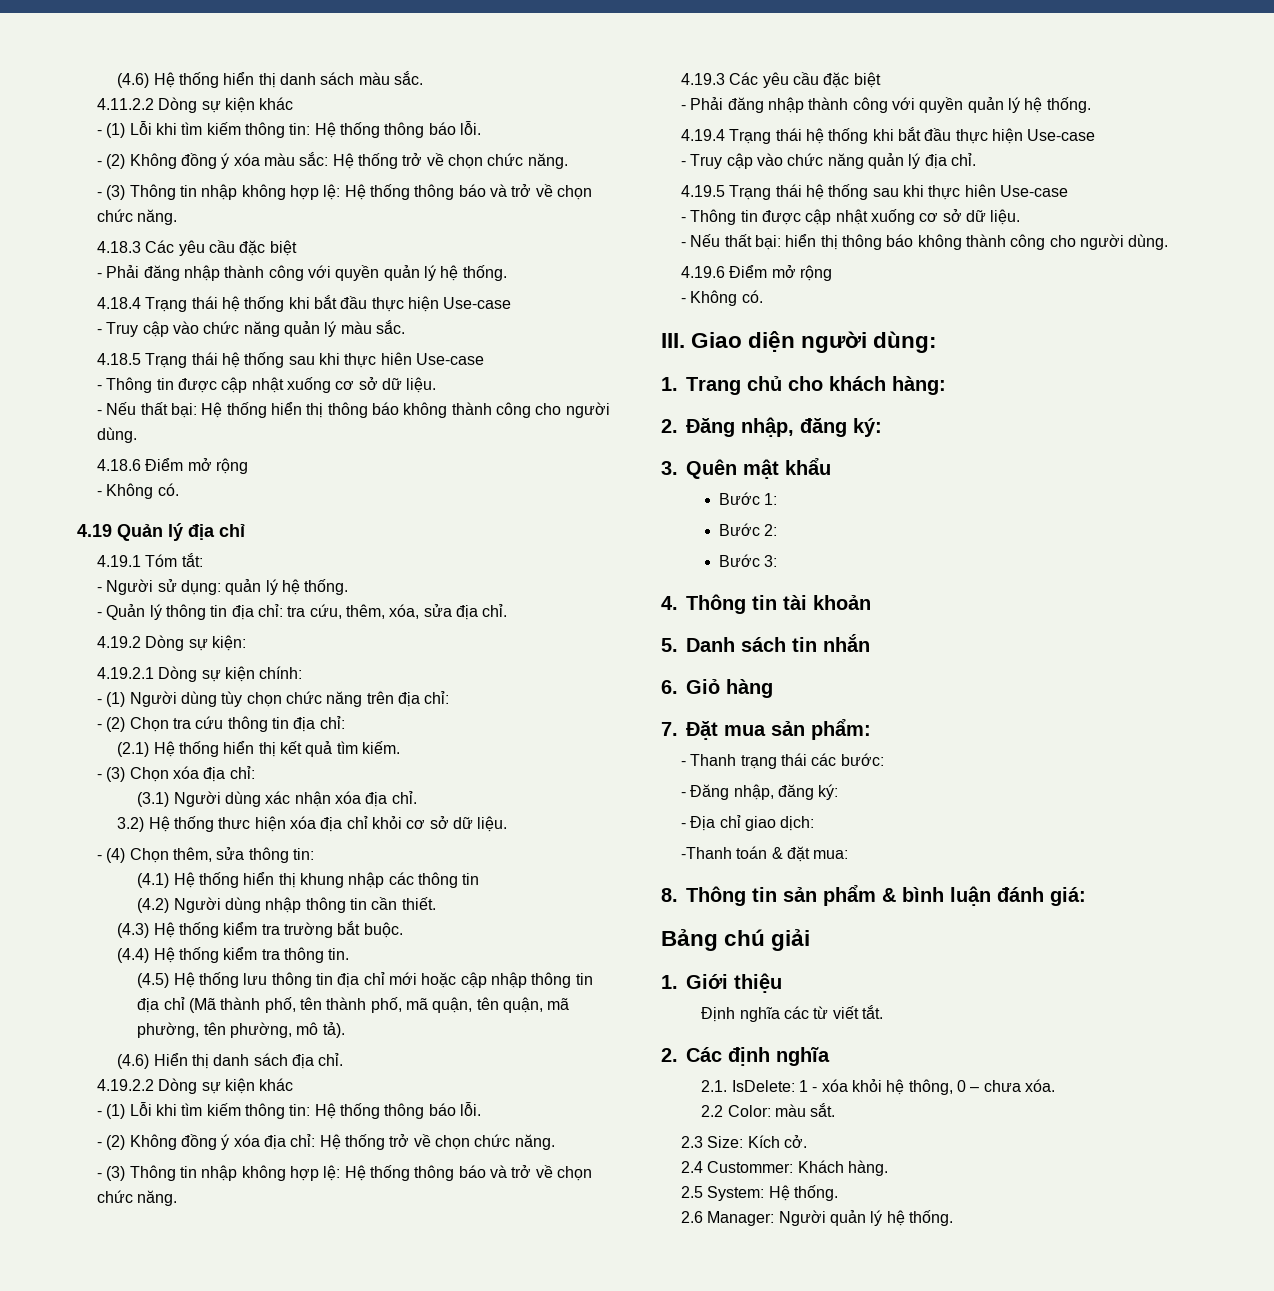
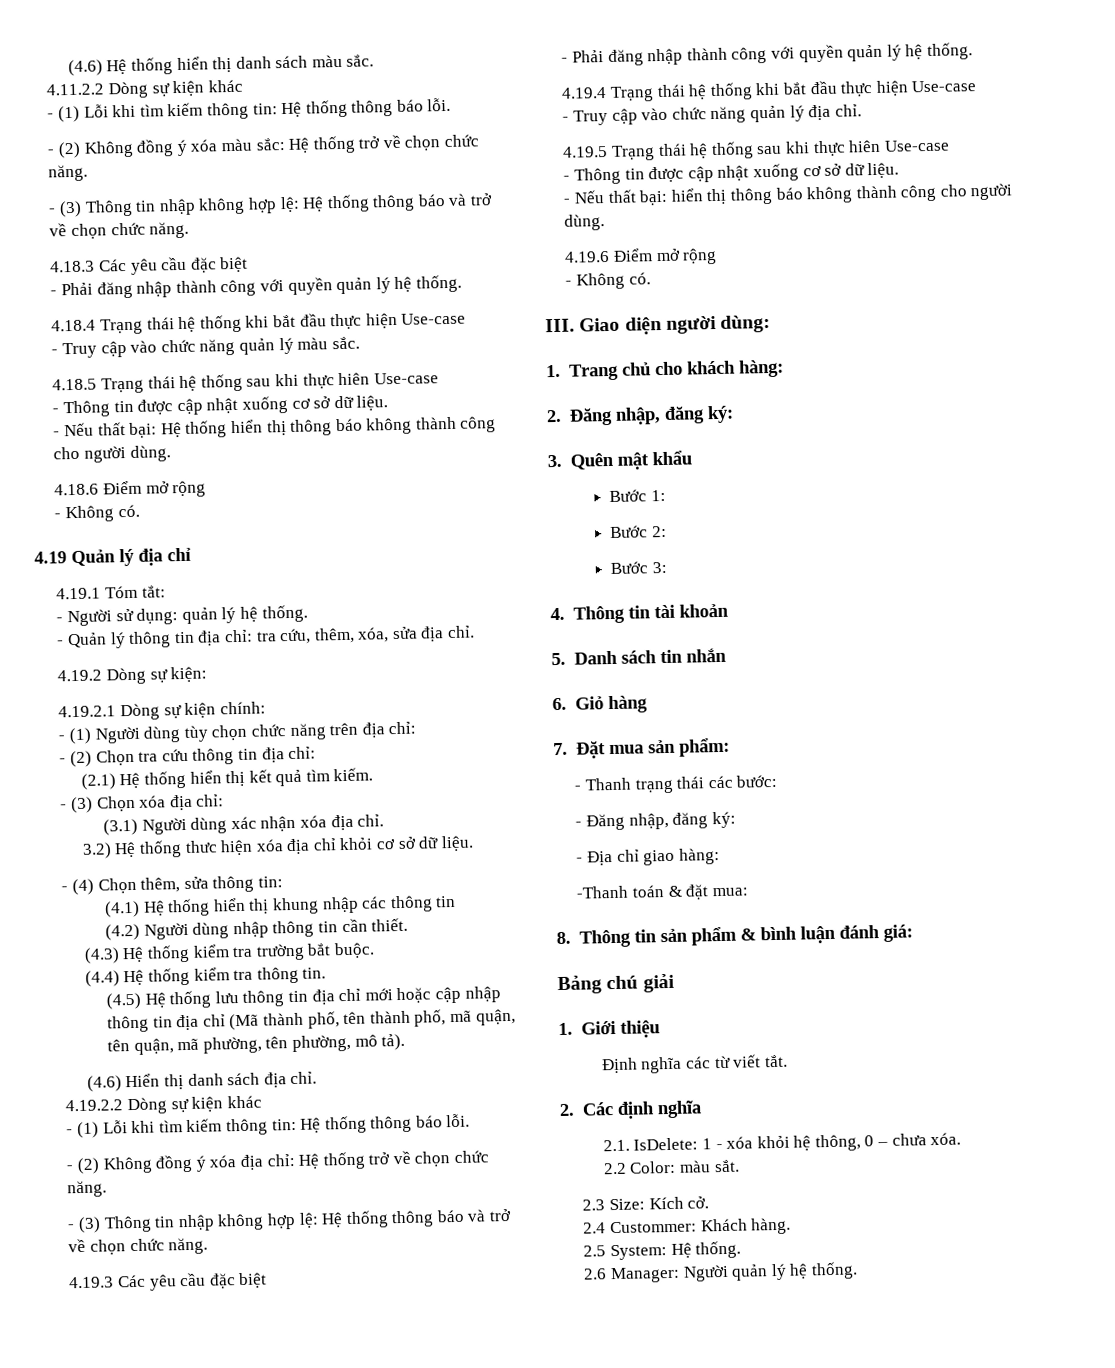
[780,816,815,831] dịch: -> [678,848,720,865] hàng:

